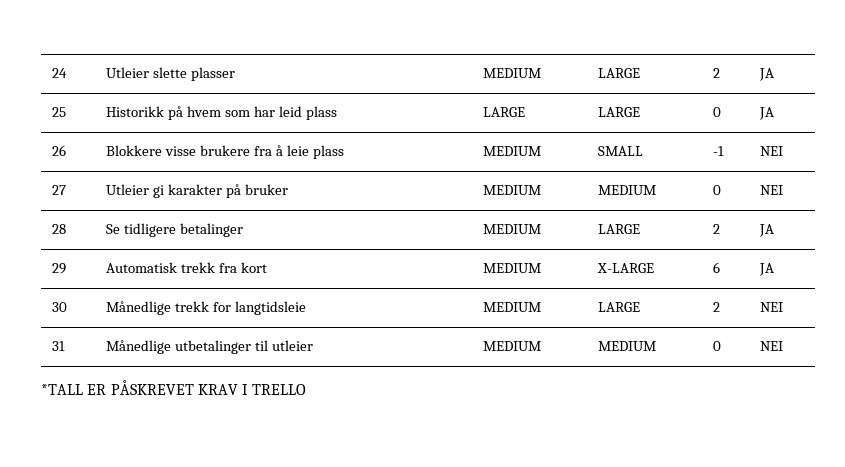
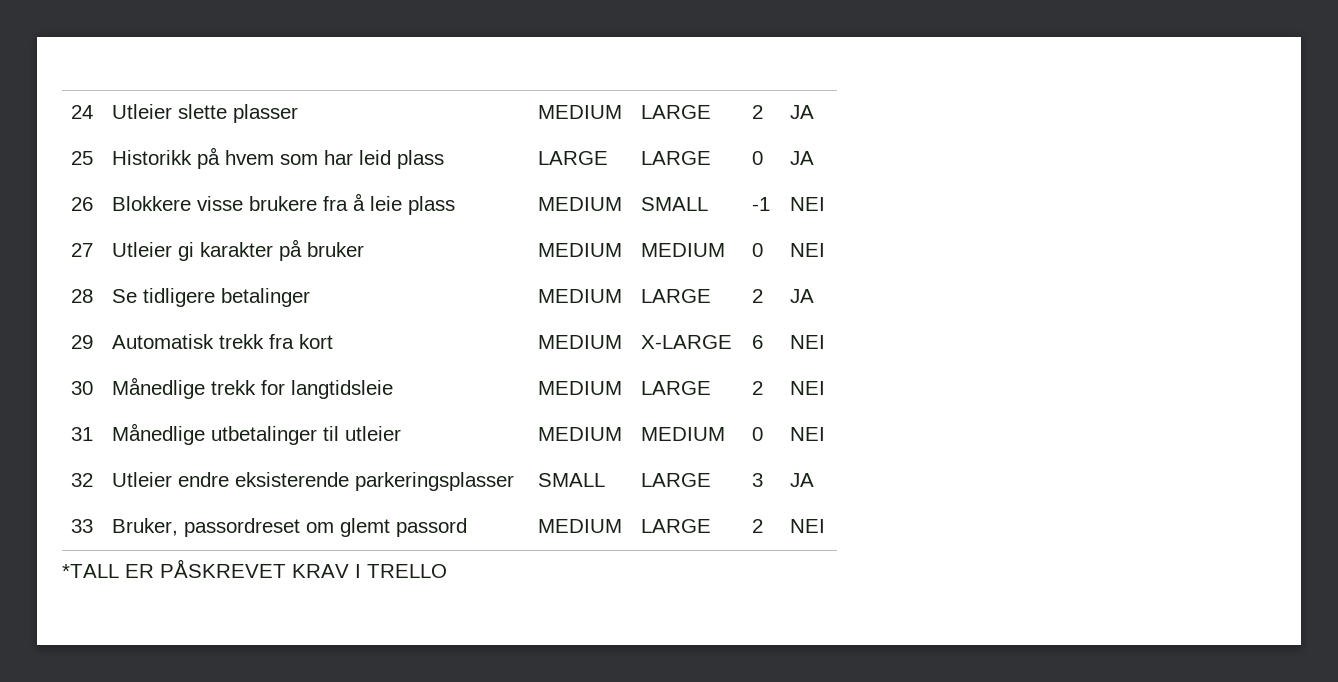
[759,263,775,276] JA -> [790,335,826,349] NEI
(784, 346) none -> [71,473,94,487] [112,472,515,491] [538,473,606,487] [641,473,712,487] [752,473,764,487] [790,473,815,487] [71,519,94,533] [112,518,468,537] [538,519,623,533] [641,519,712,533] [752,519,764,533] [790,519,826,533] // 32 | Utleier endre eksisterende parkeringsplasser | SMALL | LARGE | 3 | JA // 33 | Bruker, passordreset om glemt passord | MEDIUM | LARGE | 2 | NEI

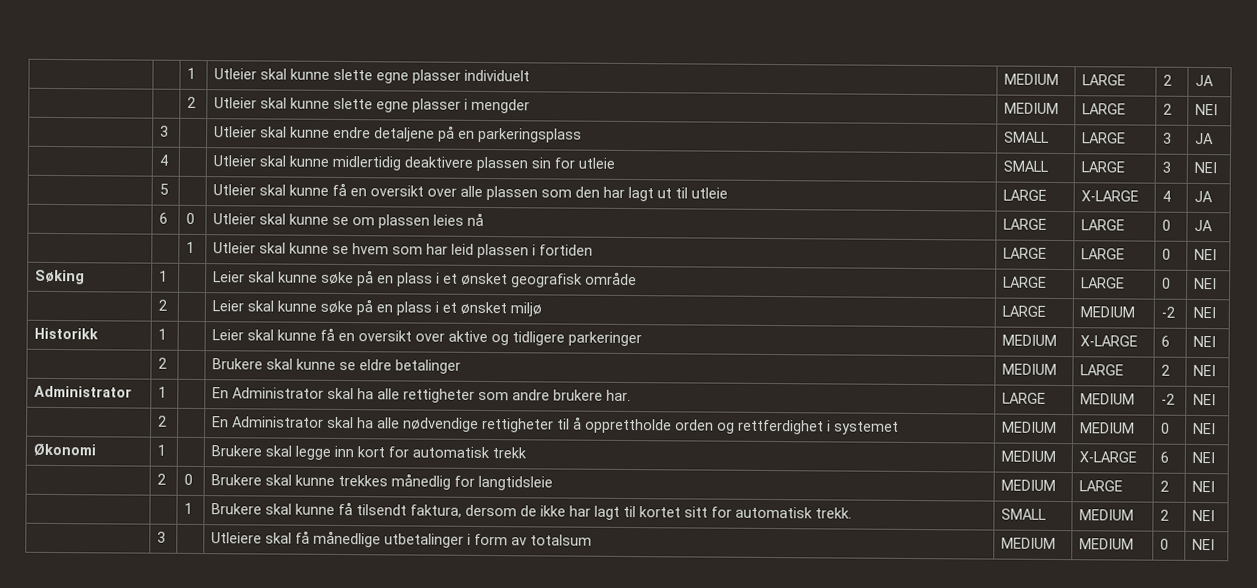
[71,105,94,119] [112,104,299,123] [538,105,623,119] [641,105,712,119] [752,105,764,119] [790,105,815,119] [71,151,94,165] [112,147,445,169] [538,151,609,165] [641,151,712,165] [752,151,764,165] [790,151,815,165] [71,197,94,211] [112,193,456,215] [538,197,623,211] [641,197,709,211] [752,197,771,211] [790,197,826,211] [71,243,94,257] [112,239,365,261] [538,243,623,257] [641,243,726,257] [752,243,764,257] [790,243,826,257] [71,289,94,303] [112,288,311,307] [538,289,623,303] [641,289,712,303] [752,289,764,303] [790,289,815,303] [71,335,94,349] [112,334,334,349] [538,335,623,349] [641,335,733,349] [752,335,764,349] [790,335,826,349] [71,381,94,395] [112,377,257,399] 24 | Utleier slette plasser | MEDIUM | LARGE | 2 | JA // 25 | Historikk på hvem som har leid plass | LARGE | LARGE | 0 | JA // 26 | Blokkere visse brukere fra å leie plass | MEDIUM | SMALL | -1 | NEI // 27 | Utleier gi karakter på bruker | MEDIUM | MEDIUM | 0 | NEI // 28 | Se tidligere betalinger | MEDIUM | LARGE | 2 | JA // 29 | Automatisk trekk fra kort | MEDIUM | X-LARGE | 6 | NEI // 30 | Månedlige trekk -> [186,67,196,79] [213,68,530,84] [1003,73,1059,85] [1081,74,1126,86] [1162,74,1172,86] [1194,74,1214,87] [186,96,196,108] [213,97,530,114] [1003,102,1059,114] [1081,103,1126,115] [1162,103,1172,115] [1194,103,1218,116] [159,125,169,137] [213,125,582,143] [1003,131,1049,143] [1081,132,1126,144] [1162,132,1172,144] [1194,132,1214,145] [158,154,168,166] [212,155,615,172] [1002,160,1048,172] [1080,161,1125,173] [1161,161,1171,173] [1193,161,1217,174] [158,183,169,195] [212,182,728,202] [1002,189,1047,201] [1080,190,1139,202] [1161,190,1171,202] [1193,190,1213,203] [158,212,168,224] [185,212,195,224] [212,212,484,229] [1002,218,1047,230] [1080,219,1125,231] [1161,219,1171,231] [1193,219,1213,232] [185,241,195,253] [212,242,593,259] [1002,247,1047,259] [1080,248,1125,260] [1161,248,1171,260] [1193,248,1217,261] [34,269,85,285] [158,270,168,282] [212,270,637,288] [1002,276,1047,288] [1080,277,1125,289] [1161,277,1171,289] [1193,277,1217,290] [157,299,167,311] [211,299,542,317] [1001,305,1046,317] [1079,306,1135,318] [1160,306,1175,318] [1192,306,1216,319] [33,327,99,340] [157,328,167,340] [211,327,642,347] [1001,334,1057,346] [1079,335,1138,347] [1160,335,1170,347] [1192,335,1216,348] [157,357,167,369] [211,358,461,374] [1001,363,1057,375] [1079,364,1124,376] [1160,364,1170,376] [1192,364,1216,377] [33,385,132,398] [157,386,167,398] [211,387,631,403] [1001,392,1046,404] [1079,393,1135,405] [1160,393,1175,405] [1192,393,1216,406] [157,415,167,427] [211,416,899,435] [1001,421,1057,433] [1079,422,1135,434] [1160,422,1170,434] [1192,422,1216,435] [32,443,96,457] [156,444,166,456] [210,445,527,460] [1000,450,1056,462] [1078,451,1137,463] [1159,451,1169,463] [1191,451,1215,464] [156,473,166,485] [183,473,193,485] [210,473,451,490] | | 1 | Utleier skal kunne slette egne plasser individuelt | MEDIUM | LARGE | 2 | JA // | | 2 | Utleier skal kunne slette egne plasser i mengder | MEDIUM | LARGE | 2 | NEI // | 3 | | Utleier skal kunne endre detaljene på en parkeringsplass | SMALL | LARGE | 3 | JA // | 4 | | Utleier skal kunne midlertidig deaktivere plassen sin for utleie | SMALL | LARGE | 3 | NEI // | 5 | | Utleier skal kunne få en oversikt over alle plassen som den har lagt ut til utleie | LARGE | X-LARGE | 4 | JA // | 6 | 0 | Utleier skal kunne se om plassen leies nå | LARGE | LARGE | 0 | JA // | | 1 | Utleier skal kunne se hvem som har leid plassen i fortiden | LARGE | LARGE | 0 | NEI // Søking | 1 | | Leier skal kunne søke på en plass i et ønsket geografisk område | LARGE | LARGE | 0 | NEI // | 2 | | Leier skal kunne søke på en plass i et ønsket miljø | LARGE | MEDIUM | -2 | NEI // Historikk | 1 | | Leier skal kunne få en oversikt over aktive og tidligere parkeringer | MEDIUM | X-LARGE | 6 | NEI // | 2 | | Brukere skal kunne se eldre betalinger | MEDIUM | LARGE | 2 | NEI // Administrator | 1 | | En Administrator skal ha alle rettigheter som andre brukere har. | LARGE | MEDIUM | -2 | NEI // | 2 | | En Administrator skal ha alle nødvendige rettigheter til å opprettholde orden og rettferdighet i systemet | MEDIUM | MEDIUM | 0 | NEI // Økonomi | 1 | | Brukere skal legge inn kort for automatisk trekk | MEDIUM | X-LARGE | 6 | NEI // | 2 | 0 | Brukere skal kunne trekkes månedlig
[71,427,94,441] [112,423,402,445] [538,427,623,441] [641,427,726,441] [752,427,764,441] [790,427,826,441] [71,473,94,487] [112,472,515,491] [538,473,606,487] [641,473,712,487] [752,473,764,487] [790,473,815,487] [71,519,94,533] [112,518,468,537] [538,519,623,533] [641,519,712,533] [752,519,764,533] [790,519,826,533] [62,559,447,578] 31 | Månedlige utbetalinger til utleier | MEDIUM | MEDIUM | 0 | NEI // 32 | Utleier endre eksisterende parkeringsplasser | SMALL | LARGE | 3 | JA // 33 | Bruker, passordreset om glemt passord | MEDIUM | LARGE | 2 | NEI // *TALL ER PÅSKREVET KRAV I TRELLO -> [183,502,193,514] [210,501,852,520] [1000,508,1046,520] [1078,509,1134,521] [1159,509,1169,521] [1191,509,1215,522] [156,531,166,543] [210,530,592,548] [1000,537,1056,549] [1078,538,1134,550] [1159,538,1169,550] [1191,538,1215,551] | | 1 | Brukere skal kunne få tilsendt faktura, dersom de ikke har lagt til kortet sitt for automatisk trekk. | SMALL | MEDIUM | 2 | NEI // | 3 | | Utleiere skal få månedlige utbetalinger i form av totalsum | MEDIUM | MEDIUM | 0 | NEI

